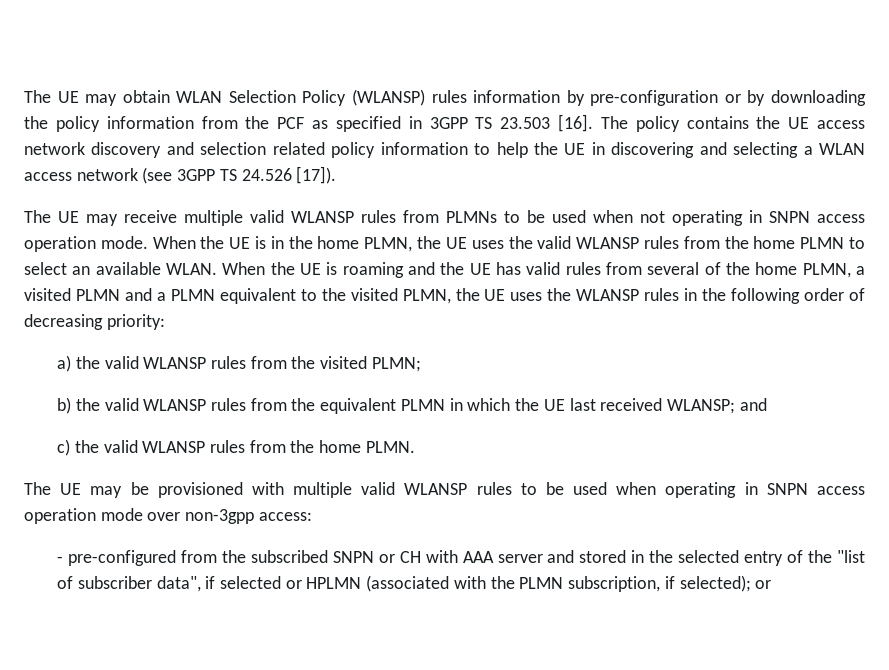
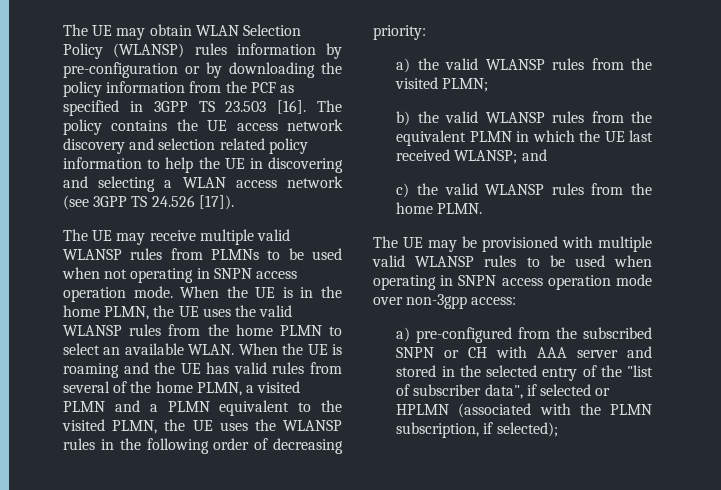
[57,556,64,563] - -> [396,327,411,342] a)
[755,580,772,589] or -> (558, 429) none

